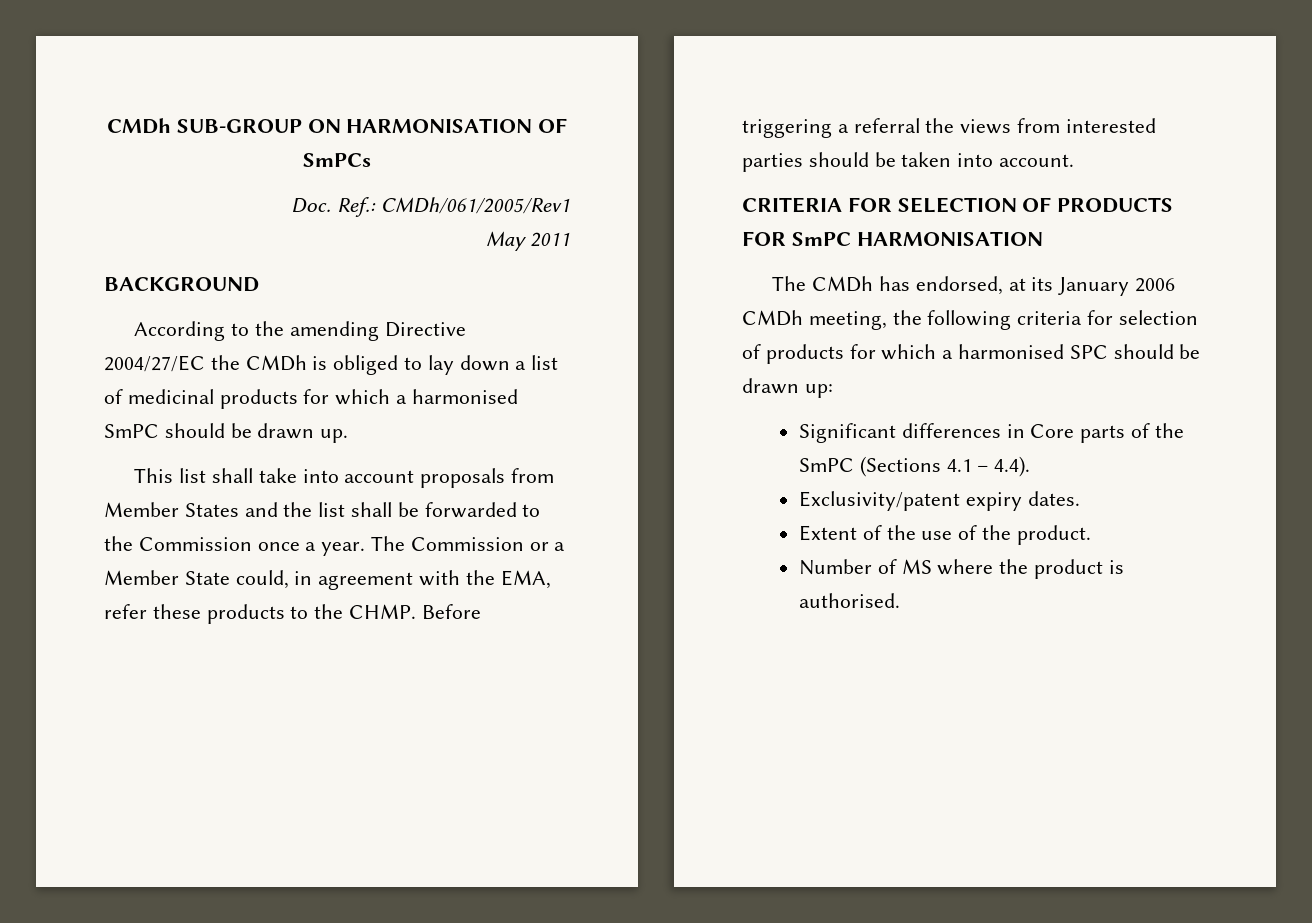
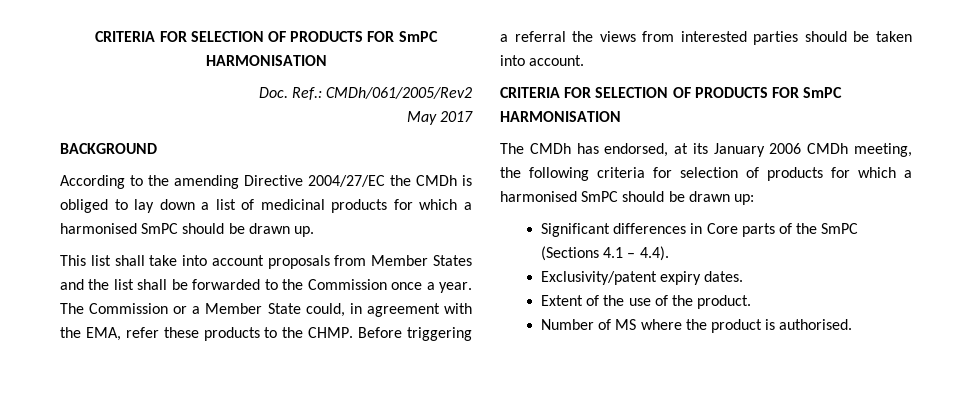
[106,118,568,134] [303,153,371,167] CMDh SUB-GROUP ON HARMONISATION OF SmPCs -> [95,31,438,42] [205,55,327,66] CRITERIA FOR SELECTION OF PRODUCTS FOR SmPC HARMONISATION
[381,197,570,214] CMDh/061/2005/Rev1 -> [326,87,472,99] CMDh/061/2005/Rev2
[530,232,570,247] 2011 -> [440,111,473,122] 2017
[1069,345,1108,359] SPC -> [581,191,619,202] SmPC

